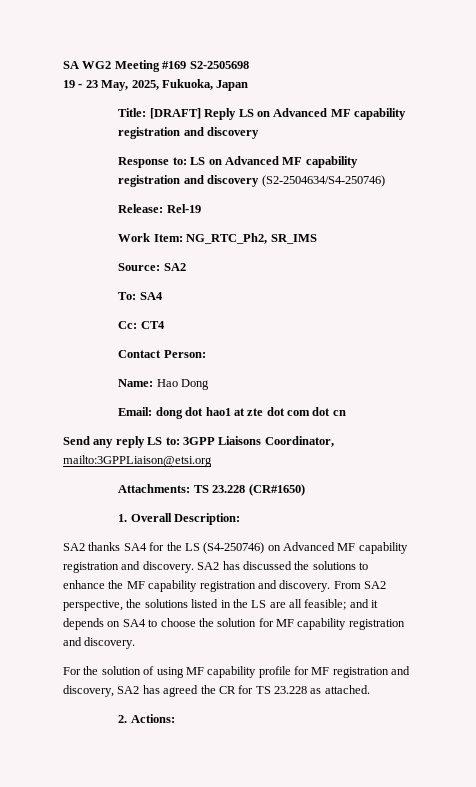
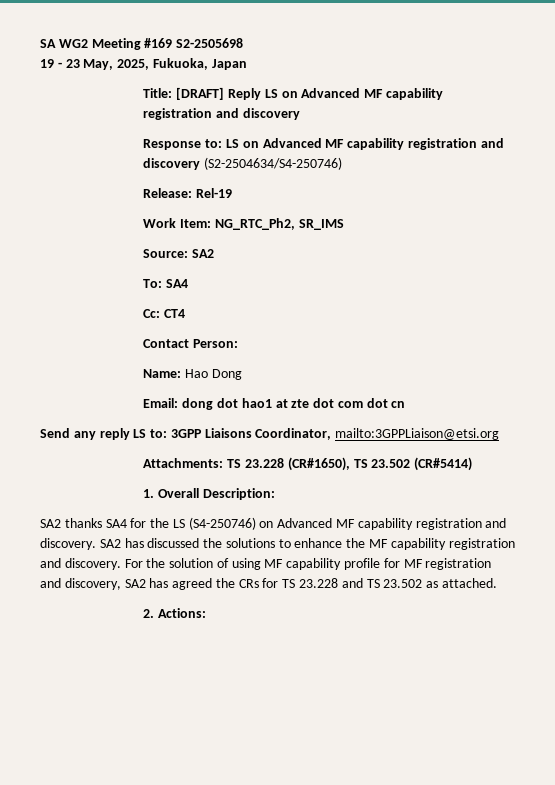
[248,484,305,496] (CR#1650) -> [287,457,473,471] (CR#1650), TS 23.502 (CR#5414)
[333,581,386,589] [63,599,379,611] [63,618,405,630] [63,637,136,649] From SA2 perspective, the solutions listed in the LS are all feasible; and it depends on SA4 to choose the solution for MF capability registration and discovery. // -> (121, 564) none
[218,686,236,694] CR -> [238,579,259,588] CRs
(307, 690) none -> [341,578,423,588] and TS 23.502

